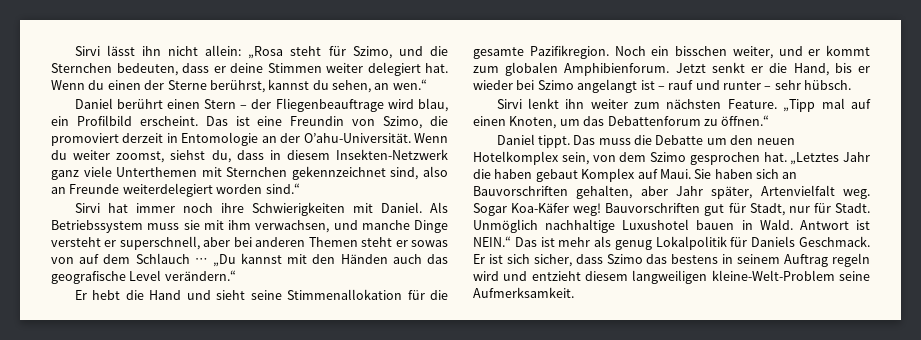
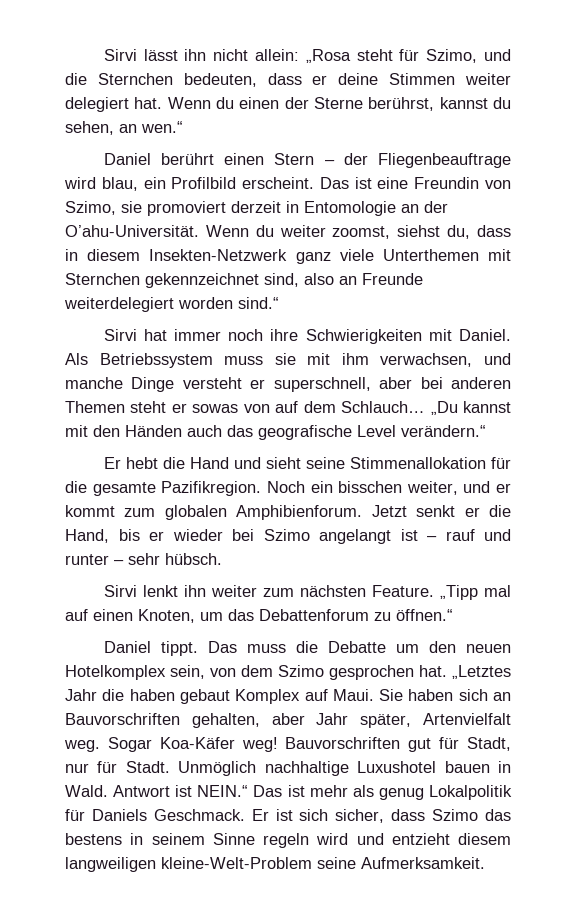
[430,116,449,126] die -> [121,201,142,213] sie
[135,253,208,264] Schlauch … -> [341,401,426,413] Schlauch…
[784,254,829,267] Auftrag -> [212,833,255,845] Sinne

